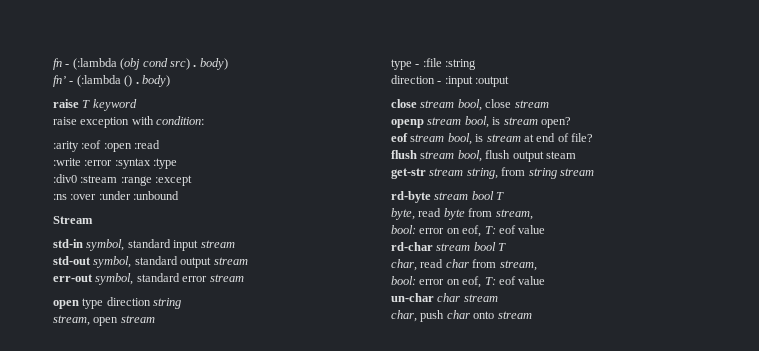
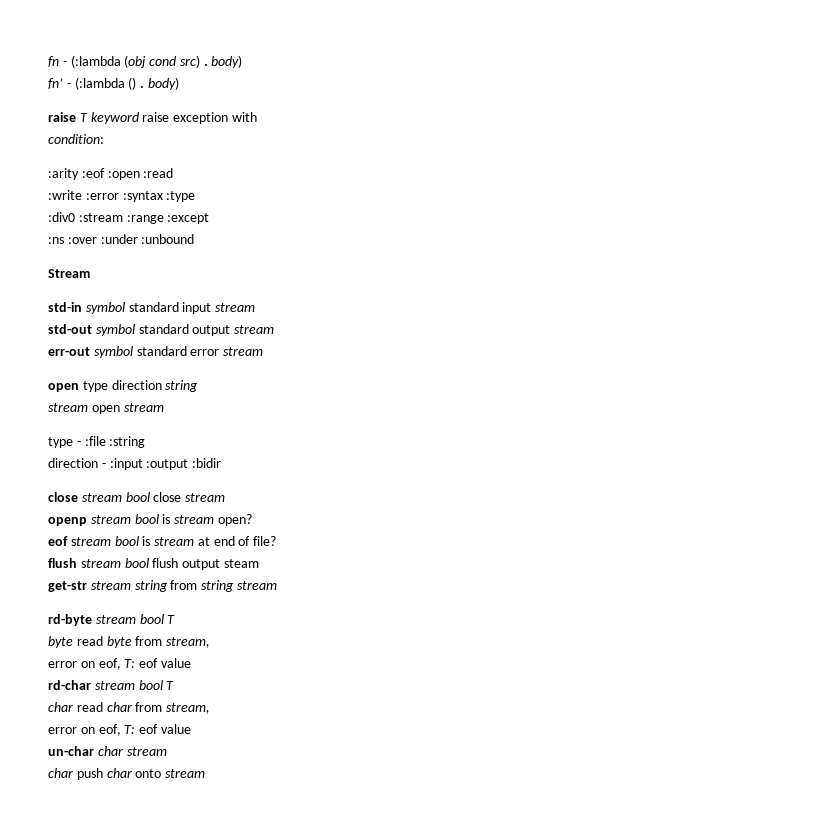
(137, 105) // -> (139, 118) none
(154, 120) none -> (257, 117) //
[86,239,125,251] symbol, -> [85,302,125,314] symbol
[93,256,132,268] symbol, -> [95,324,135,336] symbol
[95,273,134,285] symbol, -> [93,346,133,358] symbol
[53,315,90,326] stream, -> [48,403,88,412] stream
[391,99,482,111] // close stream bool, -> [192,458,222,468] [48,492,150,502] :bidir // close stream bool
[464,116,489,128] bool, -> [134,514,159,524] bool
[447,133,472,145] bool, -> [114,536,139,546] bool
[457,150,482,162] bool, -> [124,558,149,568] bool
[466,168,498,179] string, -> [134,580,168,592] string
[391,208,415,220] byte, -> [48,636,73,648] byte
[391,225,416,234] bool: -> (211, 642) none
[391,259,417,271] char, -> [48,702,73,712] char
[391,276,416,285] bool: -> (211, 708) none
[391,310,417,322] char, -> [48,768,73,778] char

